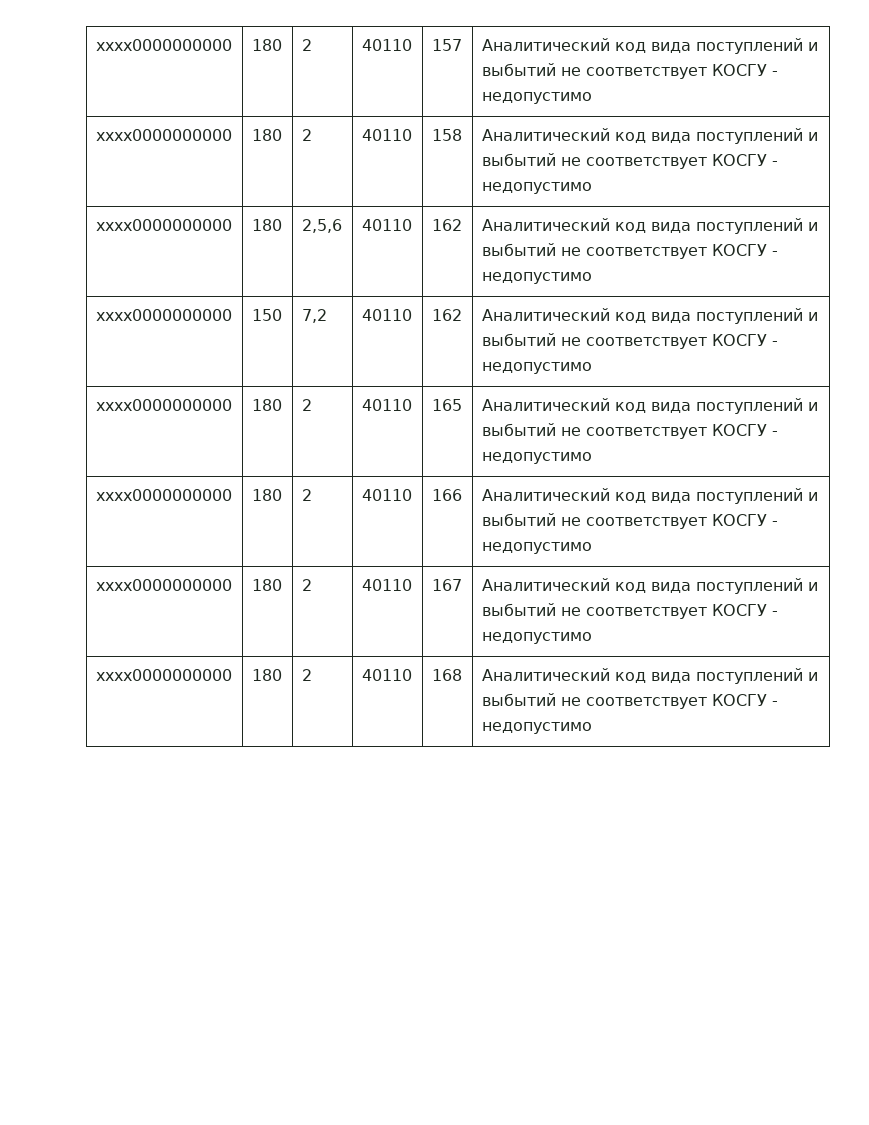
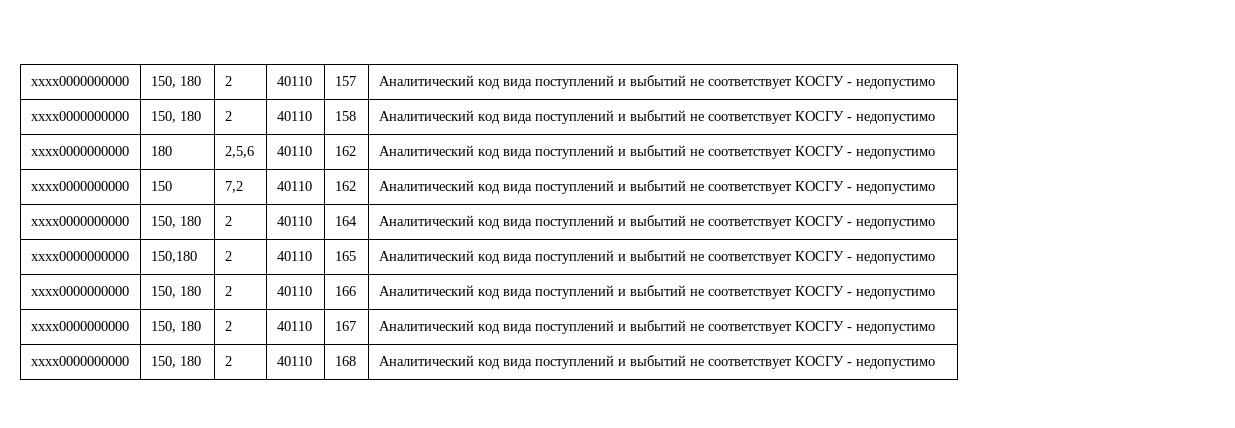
[95,39,232,51] хххх0000000000 | -> [30,76,129,86] [150,76,176,88] хххх0000000000 | 150,
(232, 135) none -> [150,111,176,123] 150,
[251,399,282,411] [301,399,312,411] [361,399,412,411] 180 | 2 | 40110 -> [150,216,201,228] [224,216,232,226] [276,216,312,226] [334,216,357,226] [378,215,935,229] [30,251,129,261] [150,251,197,263] [224,251,232,261] [276,251,312,261] 150, 180 | 2 | 40110 | 164 | Аналитический код вида поступлений и выбытий не соответствует КОСГУ - недопустимо // хххх0000000000 | 150,180 | 2 | 40110
(232, 495) none -> [150,286,176,298] 150,
(232, 585) none -> [150,321,176,333] 150,
(232, 675) none -> [150,356,176,368] 150,

